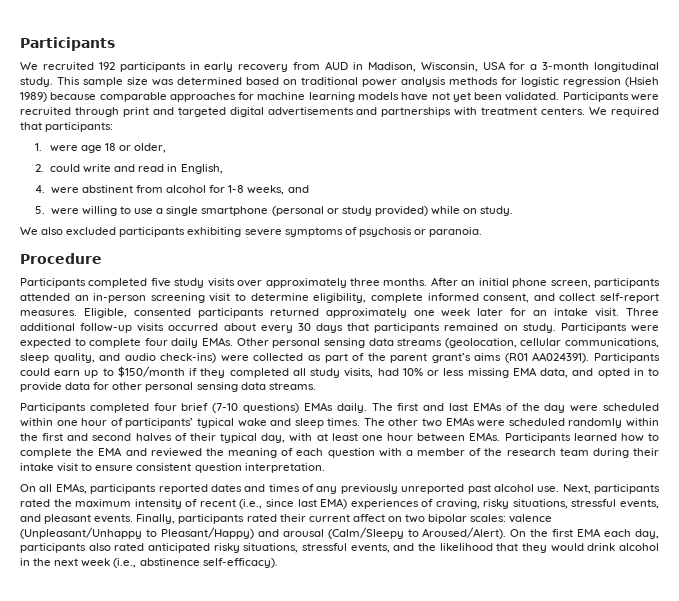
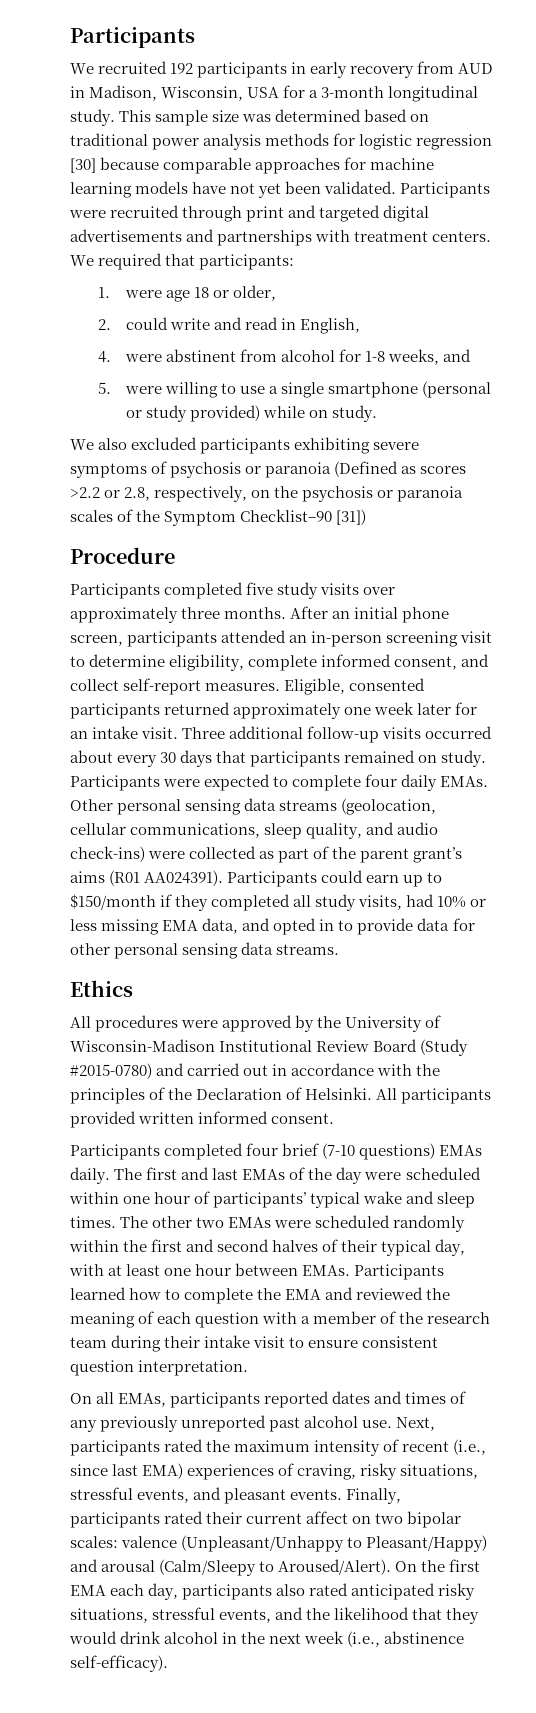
[625,77,659,87] [20,92,47,102] (Hsieh 1989) -> [70,158,96,173] [30]
[429,227,483,237] paranoia. -> [265,461,467,478] [70,486,464,502] [70,509,367,526] paranoia (Defined as scores >2.2 or 2.8, respectively, on the psychosis or paranoia scales of the Symptom Checklist–90 [31])
(316, 386) none -> [70,980,133,997] [70,1015,442,1032] [70,1039,469,1056] [70,1063,441,1079] [70,1087,492,1104] [70,1111,335,1128] // Ethics // All procedures were approved by the University of Wisconsin-Madison Institutional Review Board (Study #2015-0780) and carried out in accordance with the principles of the Declaration of Helsinki. All participants provided written informed consent.

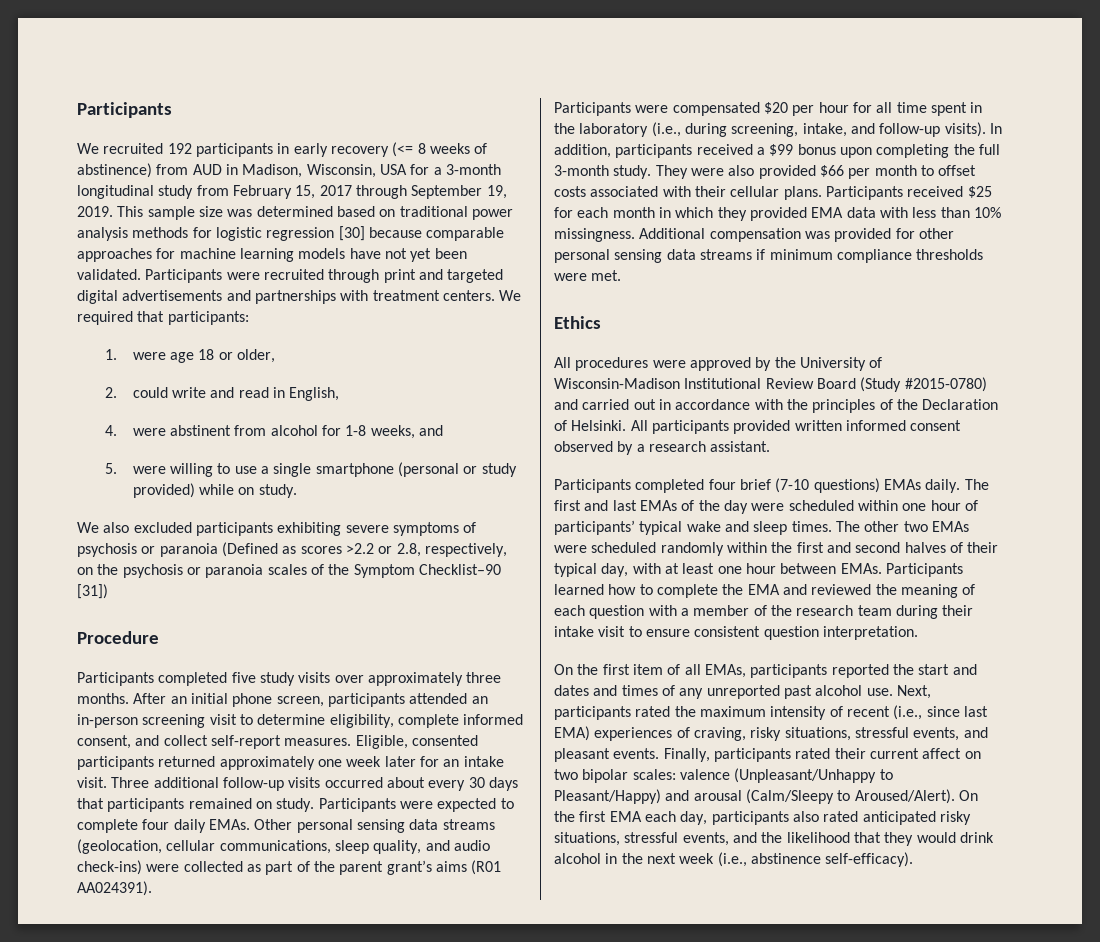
(415, 72) none -> [392,142,488,157] [77,163,152,178] (<= 8 weeks of abstinence)
[70,109,115,126] study. -> [158,185,507,199] [77,206,113,217] study from February 15, 2017 through September 19, 2019.
[227,870,443,887] [70,894,487,911] [70,918,450,935] Participants could earn up to $150/month if they completed all study visits, had 10% or less missing EMA data, and opted in to provide data -> [554,102,983,116] [554,122,1002,137] [554,144,1000,158] [554,165,977,179] [554,186,992,200] [554,207,1001,221] [554,228,892,242] // Participants were compensated $20 per hour for all time spent in the laboratory (i.e., during screening, intake, and follow-up visits). In addition, participants received a $99 bonus upon completing the full 3-month study. They were also provided $66 per month to offset costs associated with their cellular plans. Participants received $25 for each month in which they provided EMA data with less than 10% missingness. Additional compensation was provided
[276,944,340,955] streams. -> [699,249,984,263] [554,270,622,281] streams if minimum compliance thresholds were met.
[271,1113,335,1124] consent. -> [910,420,962,431] [554,441,771,455] consent observed by a research assistant.
(92, 1398) none -> [577,664,681,675] the first item of
(330, 1399) none -> [892,664,977,675] the start and
[100,1416,179,1432] previously -> (704, 693) none

